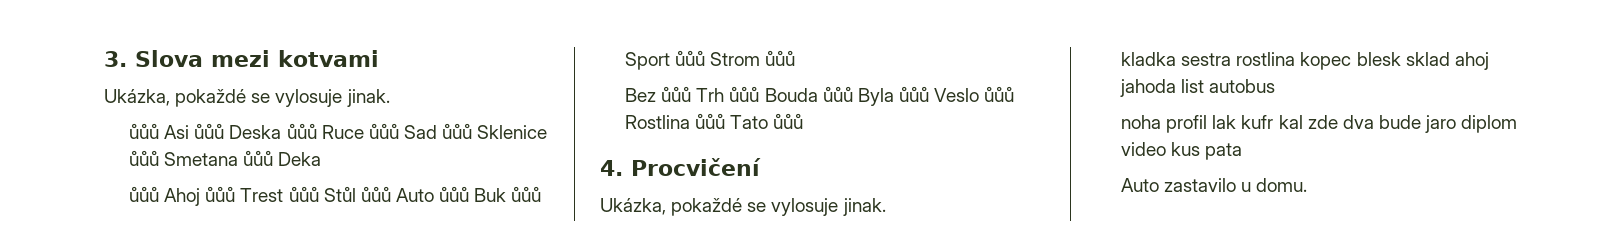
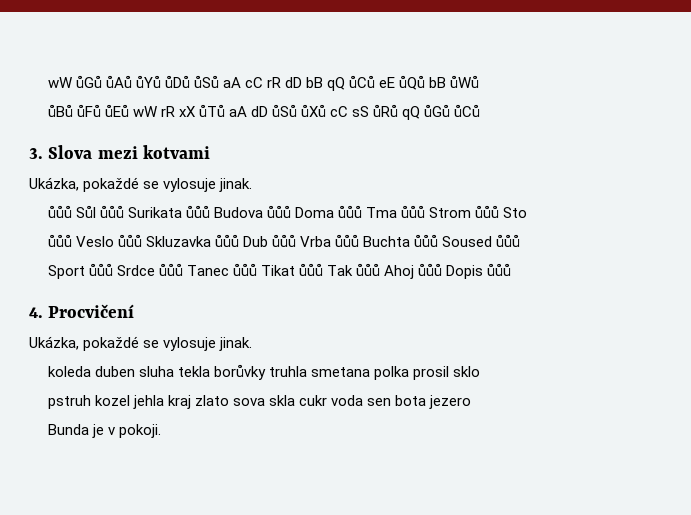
(104, 59) none -> [47,75,480,91] [47,104,481,120] wW ůGů ůAů ůYů ůDů ůSů aA cC rR dD bB qQ ůCů eE ůQů bB ůWů // ůBů ůFů ůEů wW rR xX ůTů aA dD ůSů ůXů cC sS ůRů qQ ůGů ůCů //
[164,123,548,139] [129,150,322,166] [129,186,542,206] [625,50,796,70] [625,86,1015,106] [625,113,769,129] Asi ůůů Deska ůůů Ruce ůůů Sad ůůů Sklenice ůůů Smetana ůůů Deka // ůůů Ahoj ůůů Trest ůůů Stůl ůůů Auto ůůů Buk ůůů Sport ůůů Strom ůůů // Bez ůůů Trh ůůů Bouda ůůů Byla ůůů Veslo ůůů Rostlina ůůů Tato -> [75,205,528,218] [47,234,521,247] [47,263,484,279] Sůl ůůů Surikata ůůů Budova ůůů Doma ůůů Tma ůůů Strom ůůů Sto // ůůů Veslo ůůů Skluzavka ůůů Dub ůůů Vrba ůůů Buchta ůůů Soused ůůů // Sport ůůů Srdce ůůů Tanec ůůů Tikat ůůů Tak ůůů Ahoj ůůů Dopis
[1121,52,1489,70] [1120,79,1276,97] [1121,115,1518,133] [1121,142,1243,160] [1121,178,1308,192] kladka sestra rostlina kopec blesk sklad ahoj jahoda list autobus // noha profil lak kufr kal zde dva bude jaro diplom video kus pata // Auto zastavilo u domu. -> [47,364,481,380] [47,395,472,409] [47,424,161,438] koleda duben sluha tekla borůvky truhla smetana polka prosil sklo // pstruh kozel jehla kraj zlato sova skla cukr voda sen bota jezero // Bunda je v pokoji.

